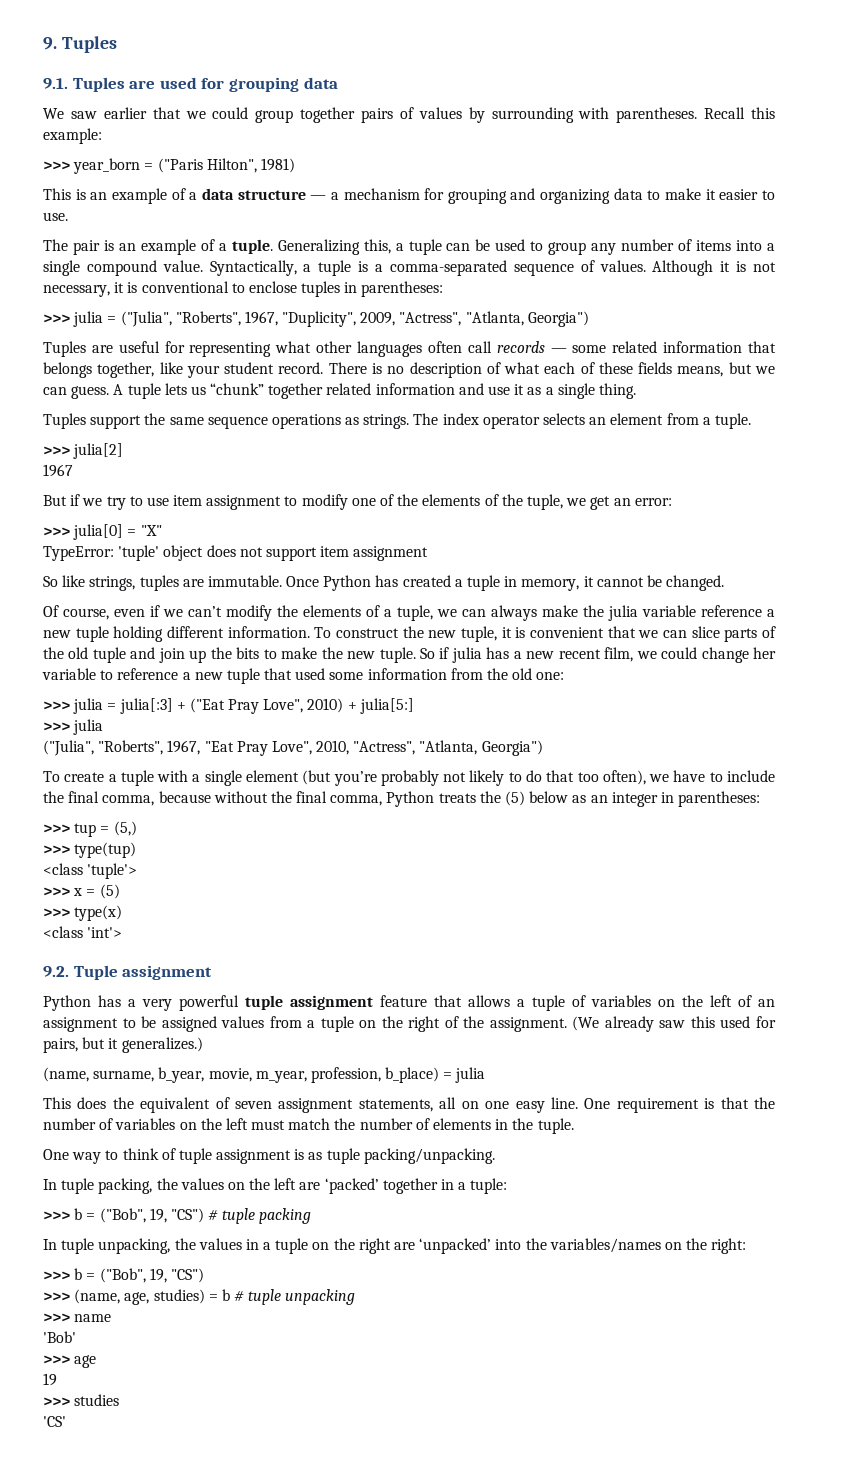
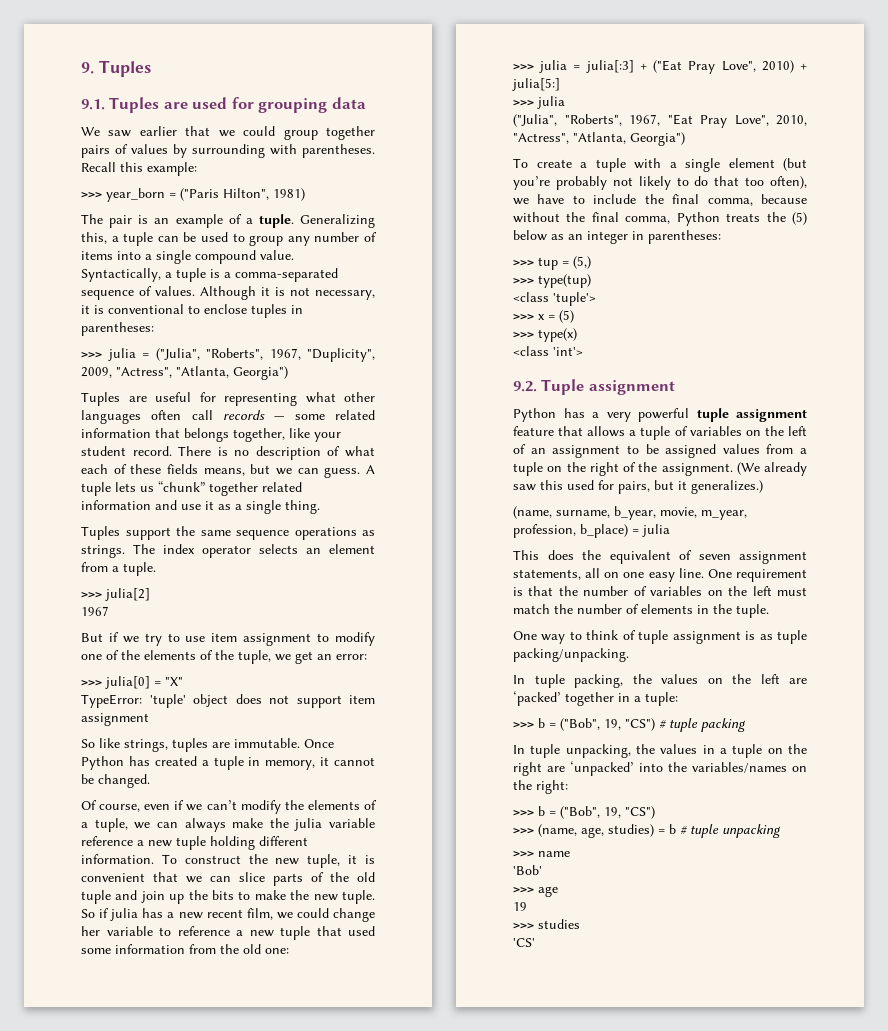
[43,188,775,204] [43,212,68,221] // This is an example of a data structure — a mechanism for grouping and organizing data to make it easier to use. -> (305, 194) none

